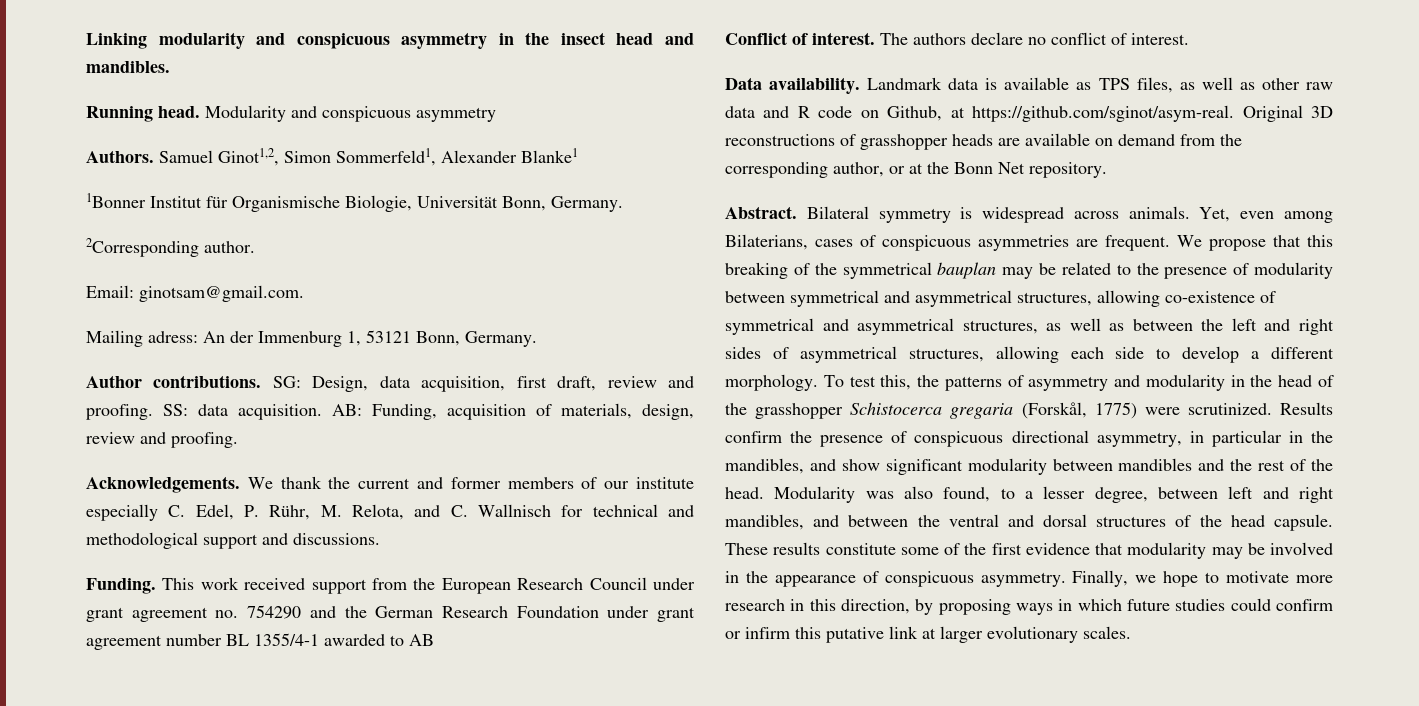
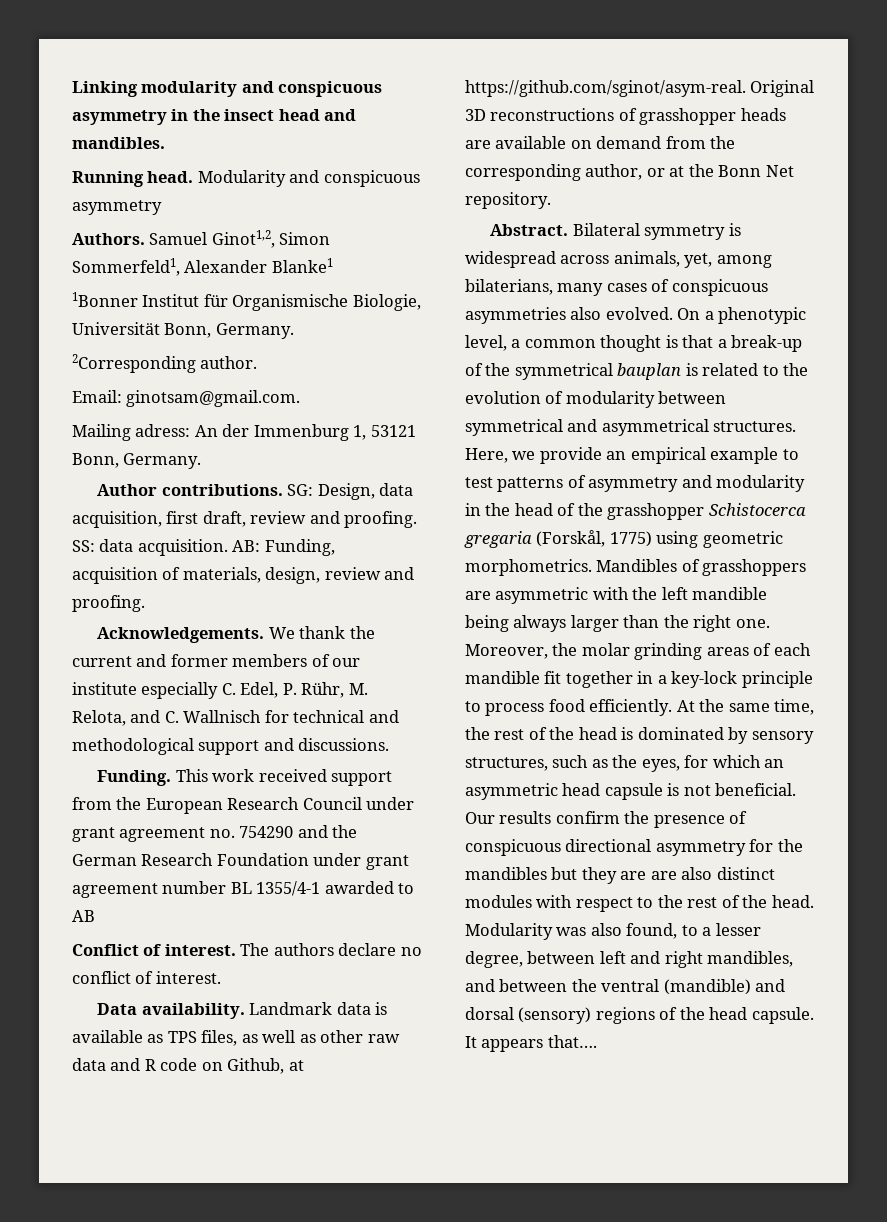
[1128,206,1333,223] [725,234,1333,251] [725,262,788,279] animals. Yet, even among Bilaterians, cases of conspicuous asymmetries are frequent. We propose that this breaking -> [613,251,772,268] [465,279,768,296] [465,307,807,324] [465,335,803,352] animals, yet, among bilaterians, many cases of conspicuous asymmetries also evolved. On a phenotypic level, a common thought is that a break-up
[1002,263,1056,279] may be -> [685,363,698,376] is
[1164,267,1228,279] presence -> [465,391,541,404] evolution
[1017,290,1276,307] [725,318,1334,335] [725,346,1334,363] [725,374,940,391] structures, allowing co-existence of symmetrical and asymmetrical structures, as well as between the left and right sides of asymmetrical structures, allowing each side to develop a different morphology. To test this, the -> [713,421,797,432] [465,447,799,464] [465,477,493,488] structures. Here, we provide an empirical example to test
[1144,402,1333,415] were scrutinized. Results -> [656,531,783,548] [465,559,807,576] [465,587,768,604] [465,615,770,632] [465,643,811,660] [465,671,813,688] [465,699,815,716] [465,727,814,744] [465,755,785,772] [465,783,797,800] [465,811,552,824] using geometric morphometrics. Mandibles of grasshoppers are asymmetric with the left mandible being always larger than the right one. Moreover, the molar grinding areas of each mandible fit together in a key-lock principle to process food efficiently. At the same time, the rest of the head is dominated by sensory structures, such as the eyes, for which an asymmetric head capsule is not beneficial. Our results
[1096,430,1333,447] [725,458,1225,475] asymmetry, in particular in the mandibles, and show significant modularity between mandibles and -> [655,839,803,856] [465,867,775,884] [465,895,654,912] asymmetry for the mandibles but they are are also distinct modules with respect to
(999, 520) none -> [663,979,751,995] (mandible)
[1096,516,1167,527] structures -> [518,1007,655,1024] (sensory) regions
[725,542,1333,559] [725,570,1333,587] [725,598,1333,615] [725,626,1131,643] These results constitute some of the first evidence that modularity may be involved in the appearance of conspicuous asymmetry. Finally, we hope to motivate more research in this direction, by proposing ways in which future studies could confirm or infirm this putative link at larger evolutionary scales. -> [465,1035,597,1052] It appears that….

